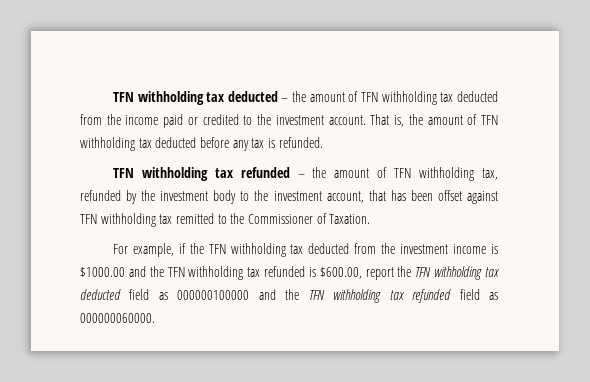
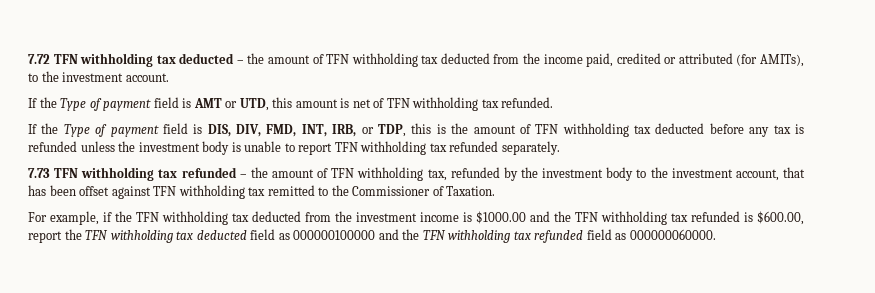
(112, 97) none -> [28,54,50,64] 7.72
[163,114,405,128] paid or credited to the investment account. That is, -> [586,53,804,67] [28,71,169,82] [28,97,554,111] [28,123,446,137] paid, credited or attributed (for AMITs), to the investment account. // If the Type of payment field is AMT or UTD, this amount is net of TFN withholding tax refunded. // If the Type of payment field is DIS, DIV, FMD, INT, IRB, or TDP, this is
[278,137,323,148] refunded. // -> [28,141,560,155] [28,168,50,178] refunded unless the investment body is unable to report TFN withholding tax refunded separately. // 7.73

